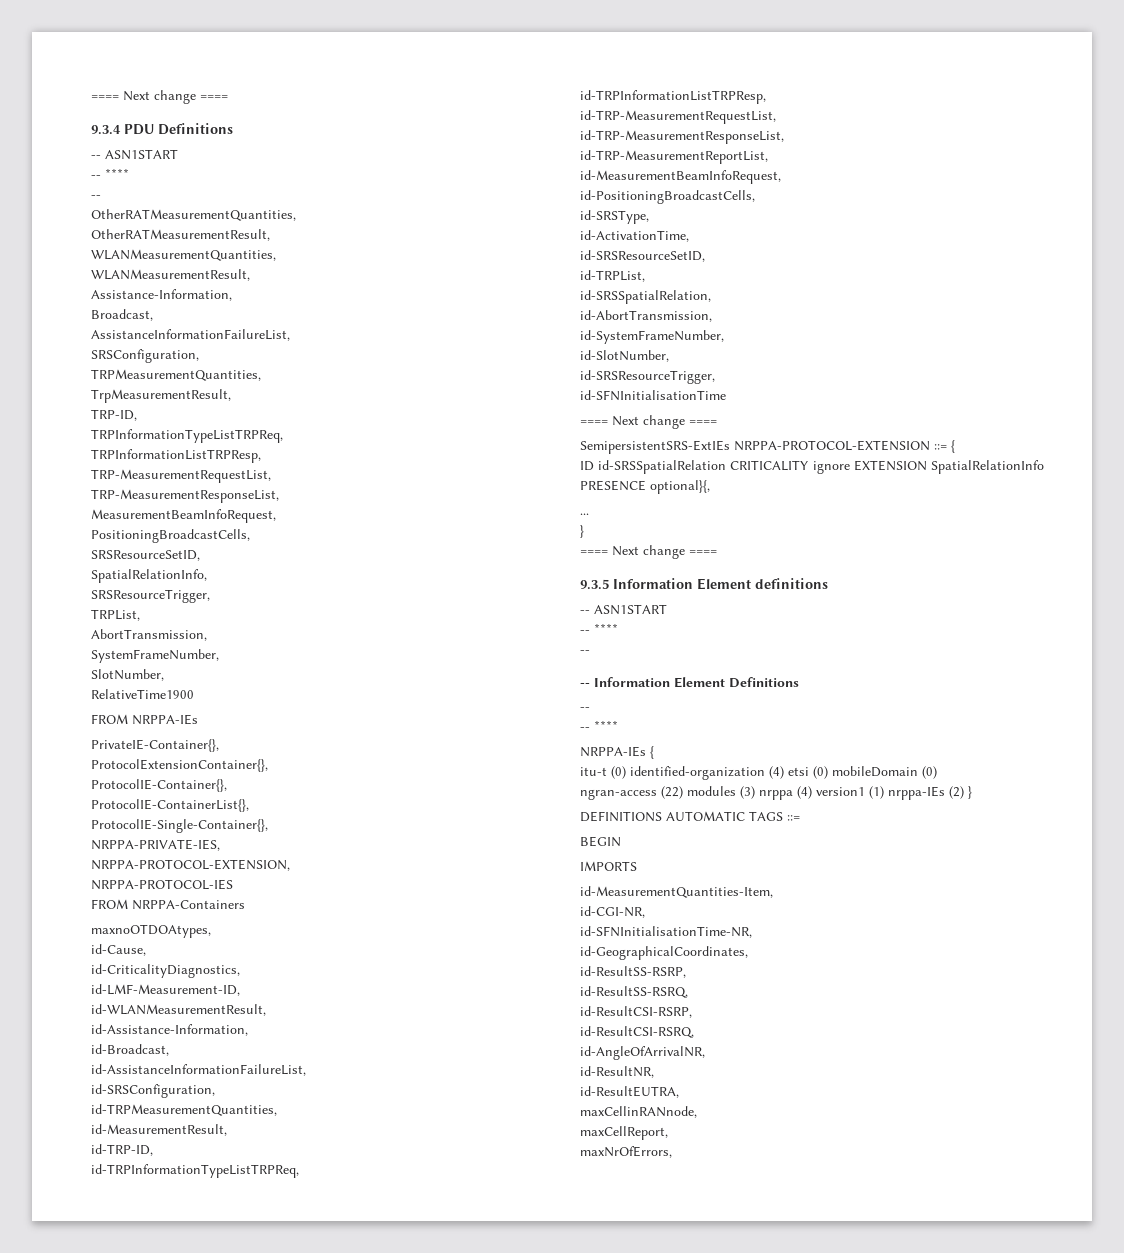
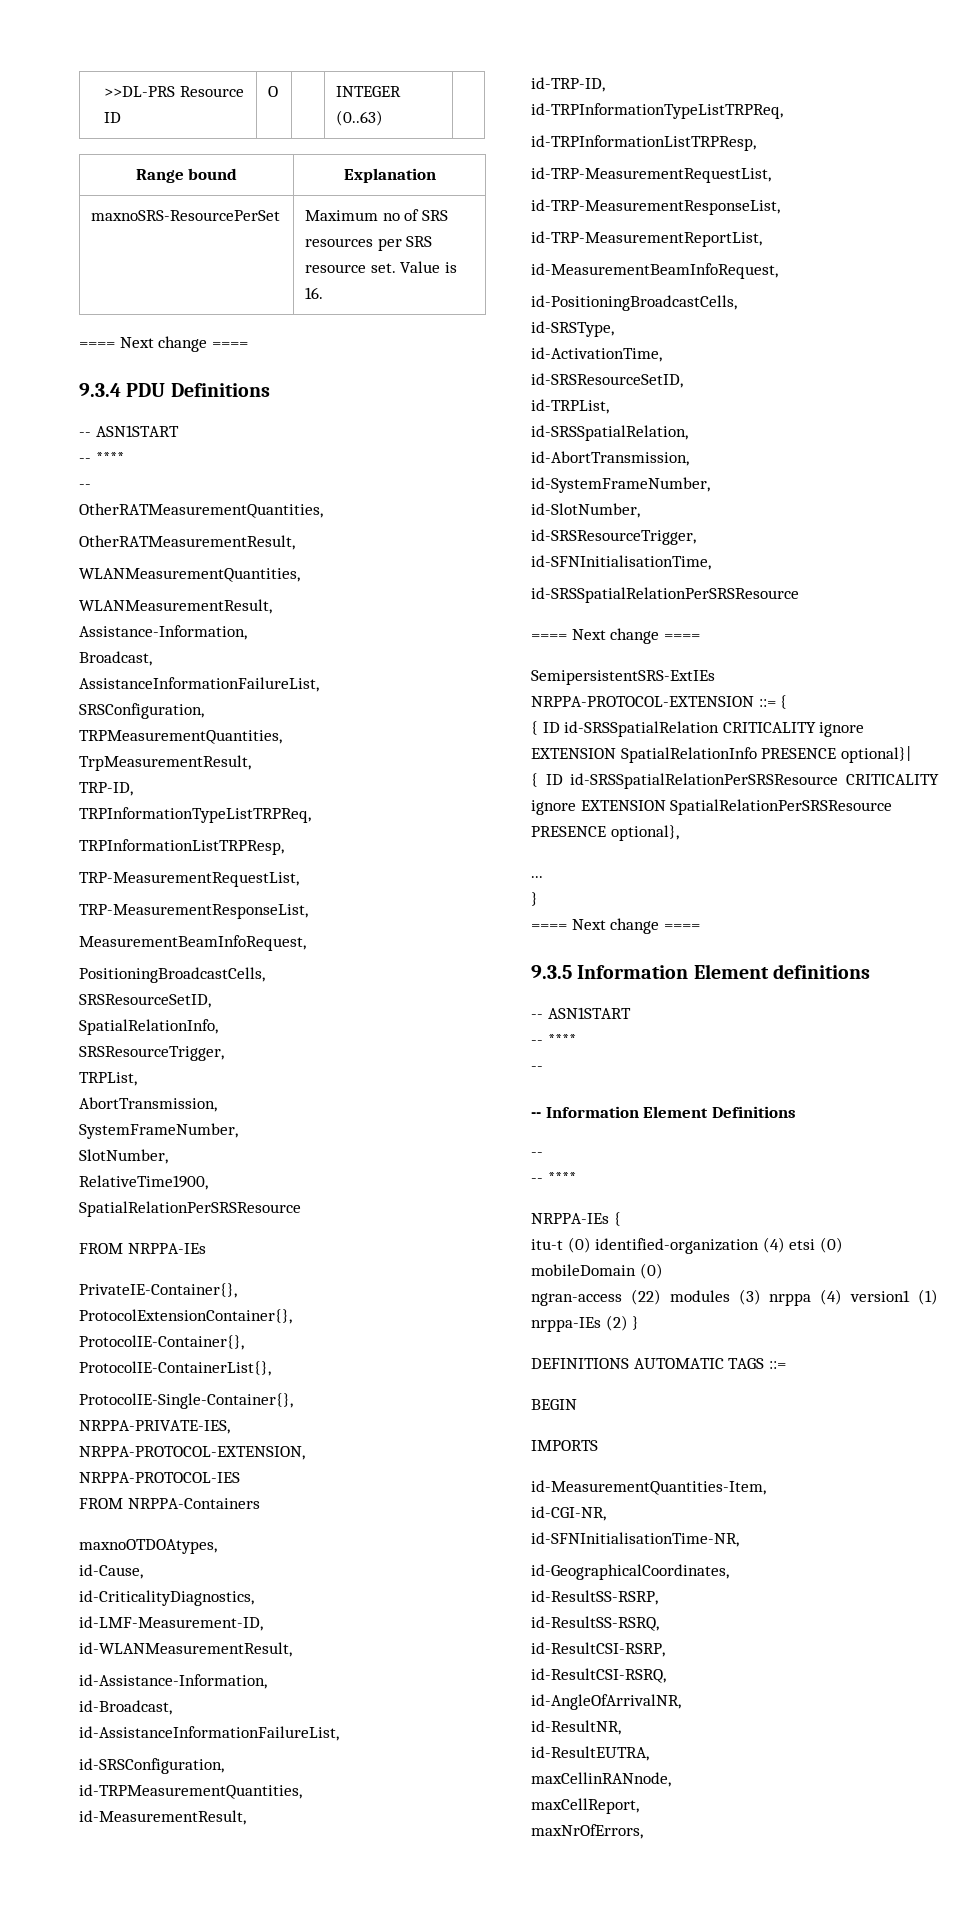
(91, 97) none -> [103,86,244,97] [103,112,121,123] [268,86,279,97] [336,86,402,97] [336,110,384,126] [135,168,238,183] [343,168,436,183] [91,210,281,221] [305,209,448,221] [305,236,433,251] [305,261,457,273] [305,287,324,299] >>DL-PRS Resource ID | O | | INTEGER (0..63) | // Range bound | Explanation // maxnoSRS-ResourcePerSet | Maximum no of SRS resources per SRS resource set. Value is 16. //
[91,689,194,699] RelativeTime1900 -> [79,1175,208,1190] [79,1201,301,1217] RelativeTime1900, // SpatialRelationPerSRSResource
[580,390,726,401] id-SFNInitialisationTime -> [531,555,711,570] [531,587,799,603] id-SFNInitialisationTime, // id-SRSSpatialRelationPerSRSResource
(955, 446) none -> [531,721,538,735] {
[650,480,710,494] optional}{, -> [840,746,911,763] [531,773,939,789] [531,799,893,815] [531,825,679,841] optional}| // { ID id-SRSSpatialRelationPerSRSResource CRITICALITY ignore EXTENSION SpatialRelationPerSRSResource PRESENCE optional},

